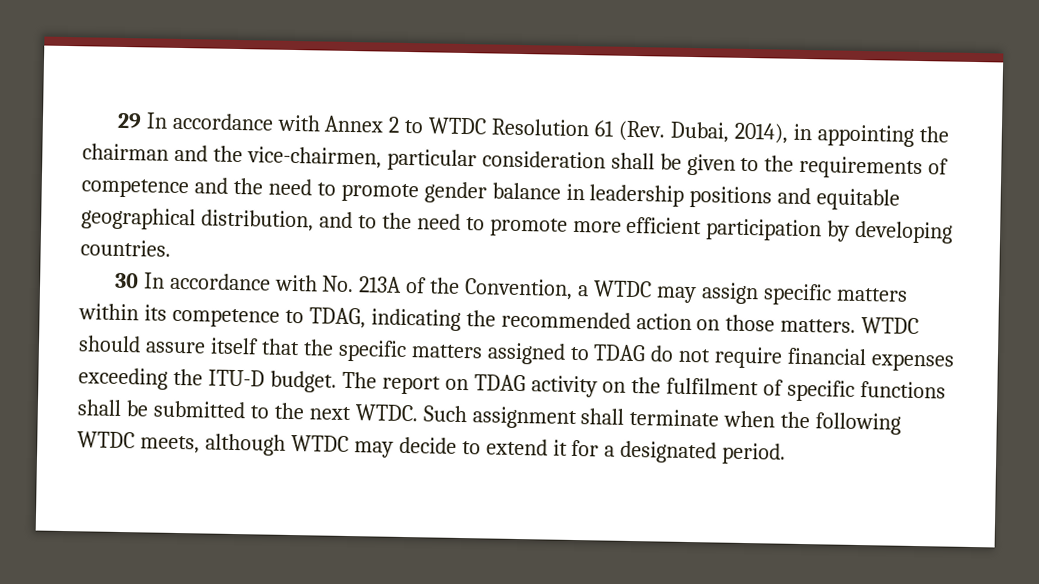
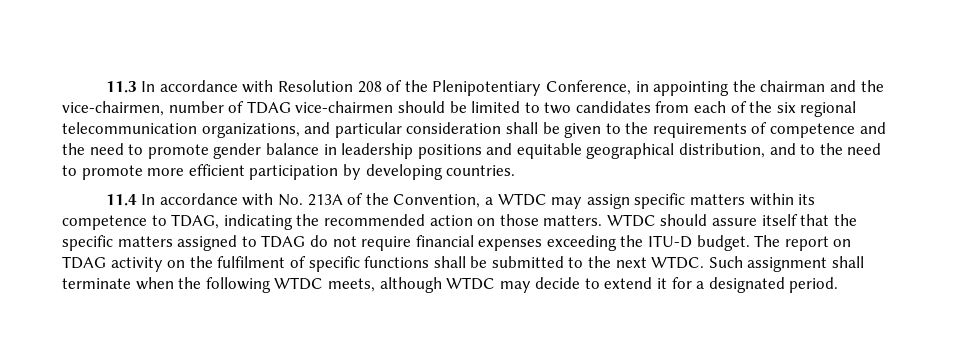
[116,112,789,144] 29 In accordance with Annex 2 to WTDC Resolution 61 (Rev. Dubai, 2014), -> [105,80,631,96] 11.3 In accordance with Resolution 208 of the Plenipotentiary Conference,
(382, 157) none -> [168,101,857,117] [62,122,331,138] number of TDAG vice-chairmen should be limited to two candidates from each of the six regional telecommunication organizations, and
[114,272,139,289] 30 -> [105,194,137,206] 11.4

